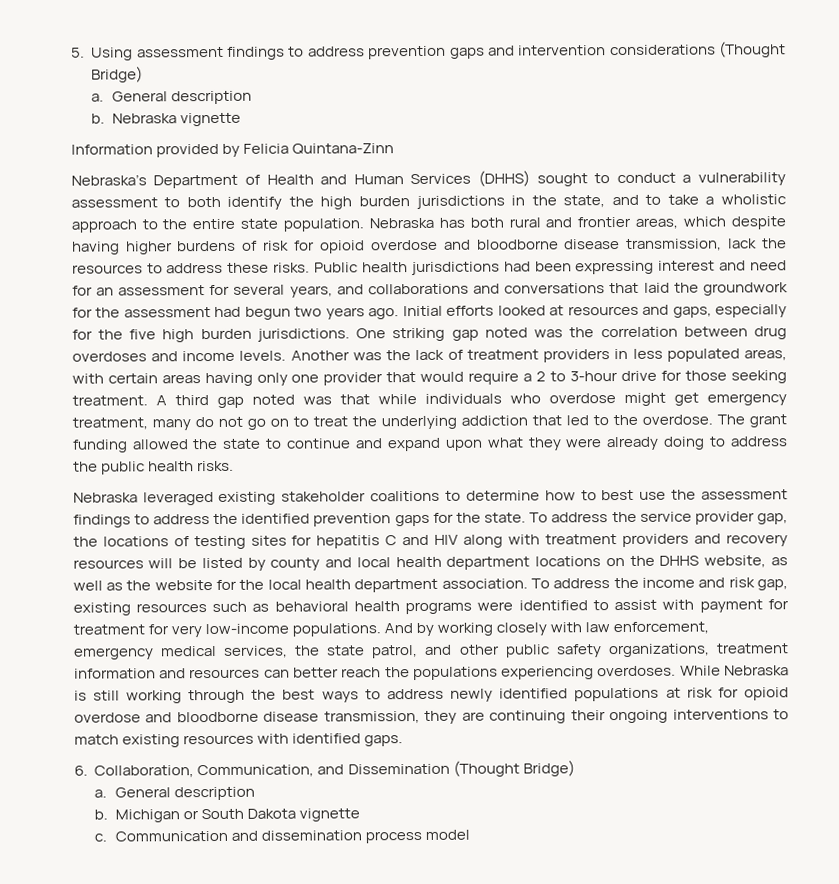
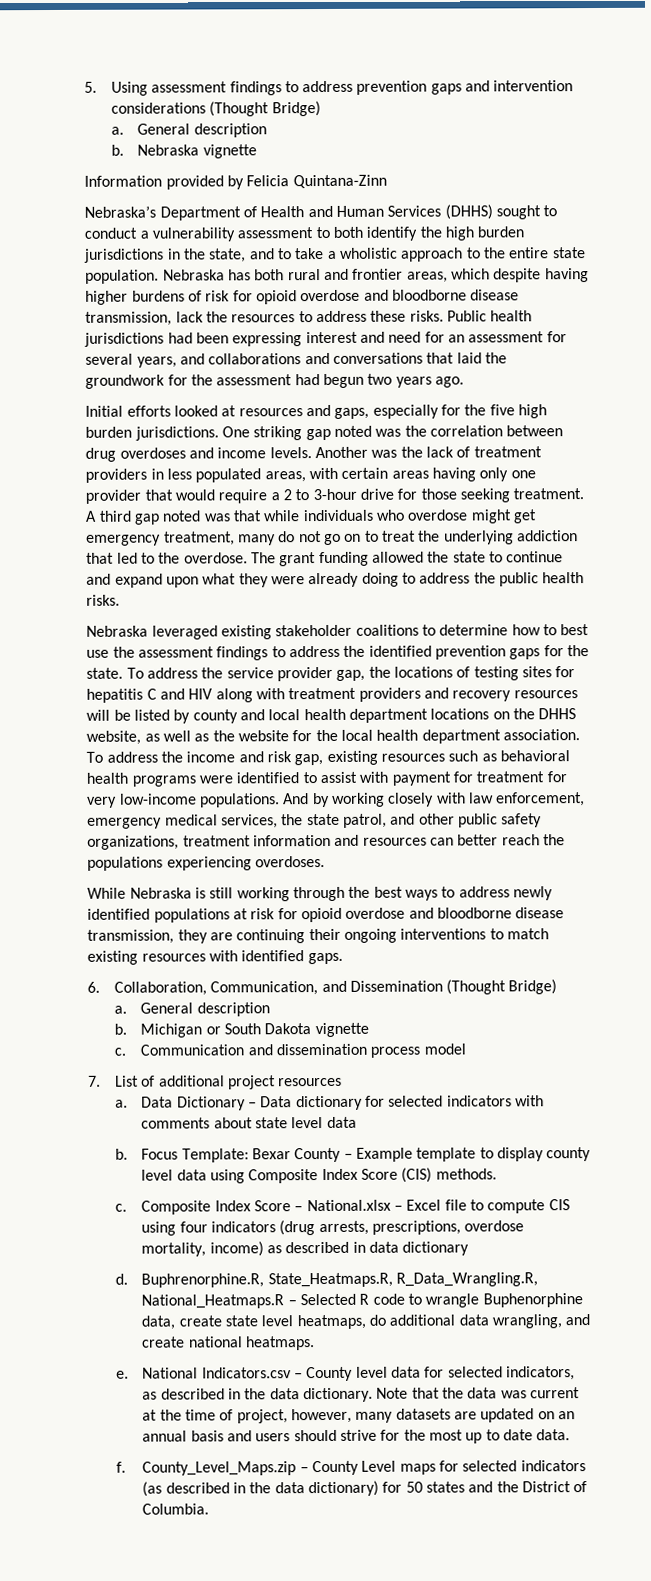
(400, 314) none -> (465, 382) //
(677, 671) none -> (326, 862) //
(471, 834) none -> [88,1075,343,1090] [114,1095,544,1111] [141,1116,357,1129] [114,1147,592,1163] [141,1167,497,1184] [114,1199,570,1215] [141,1220,525,1236] [141,1241,470,1257] [114,1272,538,1288] [141,1293,583,1309] [141,1314,591,1330] [142,1336,315,1351] [115,1366,575,1382] [142,1387,580,1403] [142,1408,575,1424] [142,1429,571,1444] [115,1460,586,1476] [142,1480,588,1497] [142,1503,210,1515] // 7. List of additional project resources // a. Data Dictionary – Data dictionary for selected indicators with comments about state level data // b. Focus Template: Bexar County – Example template to display county level data using Composite Index Score (CIS) methods. // c. Composite Index Score – National.xlsx – Excel file to compute CIS using four indicators (drug arrests, prescriptions, overdose mortality, income) as described in data dictionary // d. Buphrenorphine.R, State_Heatmaps.R, R_Data_Wrangling.R, National_Heatmaps.R – Selected R code to wrangle Buphenorphine data, create state level heatmaps, do additional data wrangling, and create national heatmaps. // e. National Indicators.csv – County level data for selected indicators, as described in the data dictionary. Note that the data was current at the time of project, however, many datasets are updated on an annual basis and users should strive for the most up to date data. // f. County_Level_Maps.zip – County Level maps for selected indicators (as described in the data dictionary) for 50 states and the District of Columbia.

